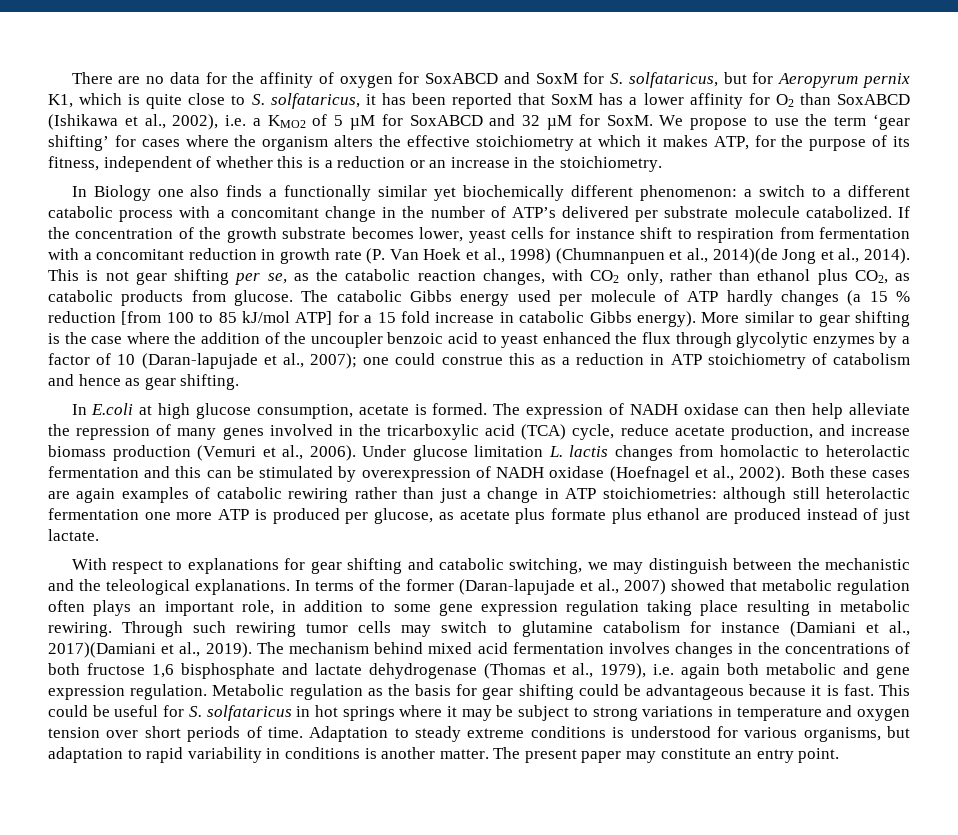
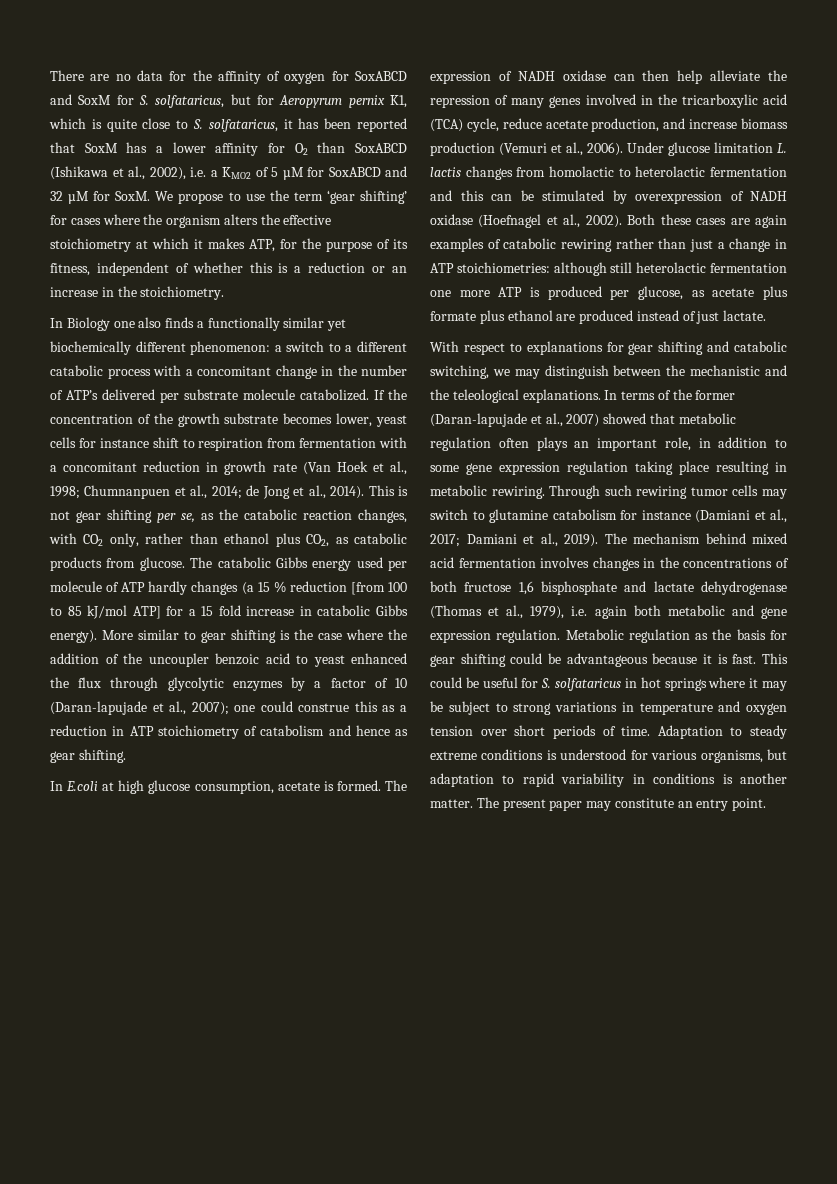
[366,248,419,264] (P. Van -> [302,462,331,475] (Van
[509,248,778,264] 1998) (Chumnanpuen et al., 2014)(de -> [50,485,260,499] 1998; Chumnanpuen et al., 2014; de
[48,642,156,658] 2017)(Damiani -> [430,534,517,547] 2017; Damiani

